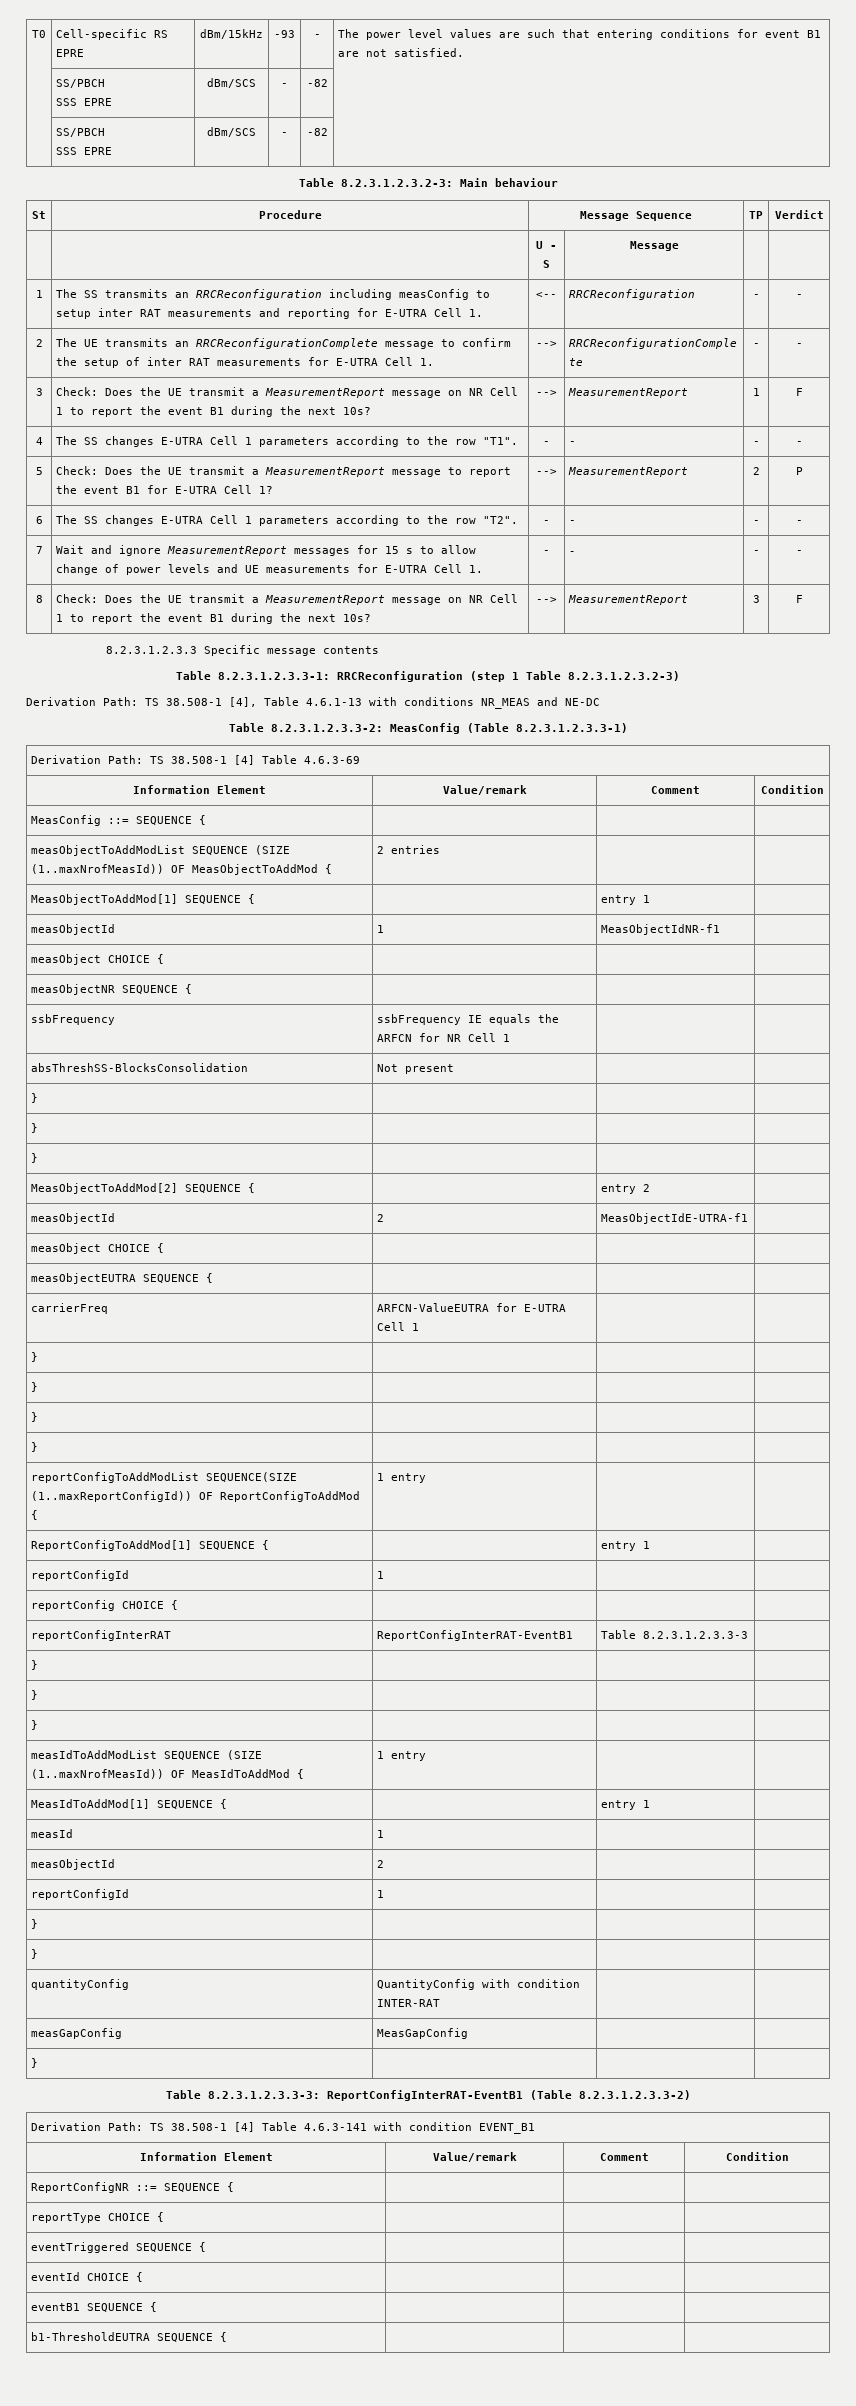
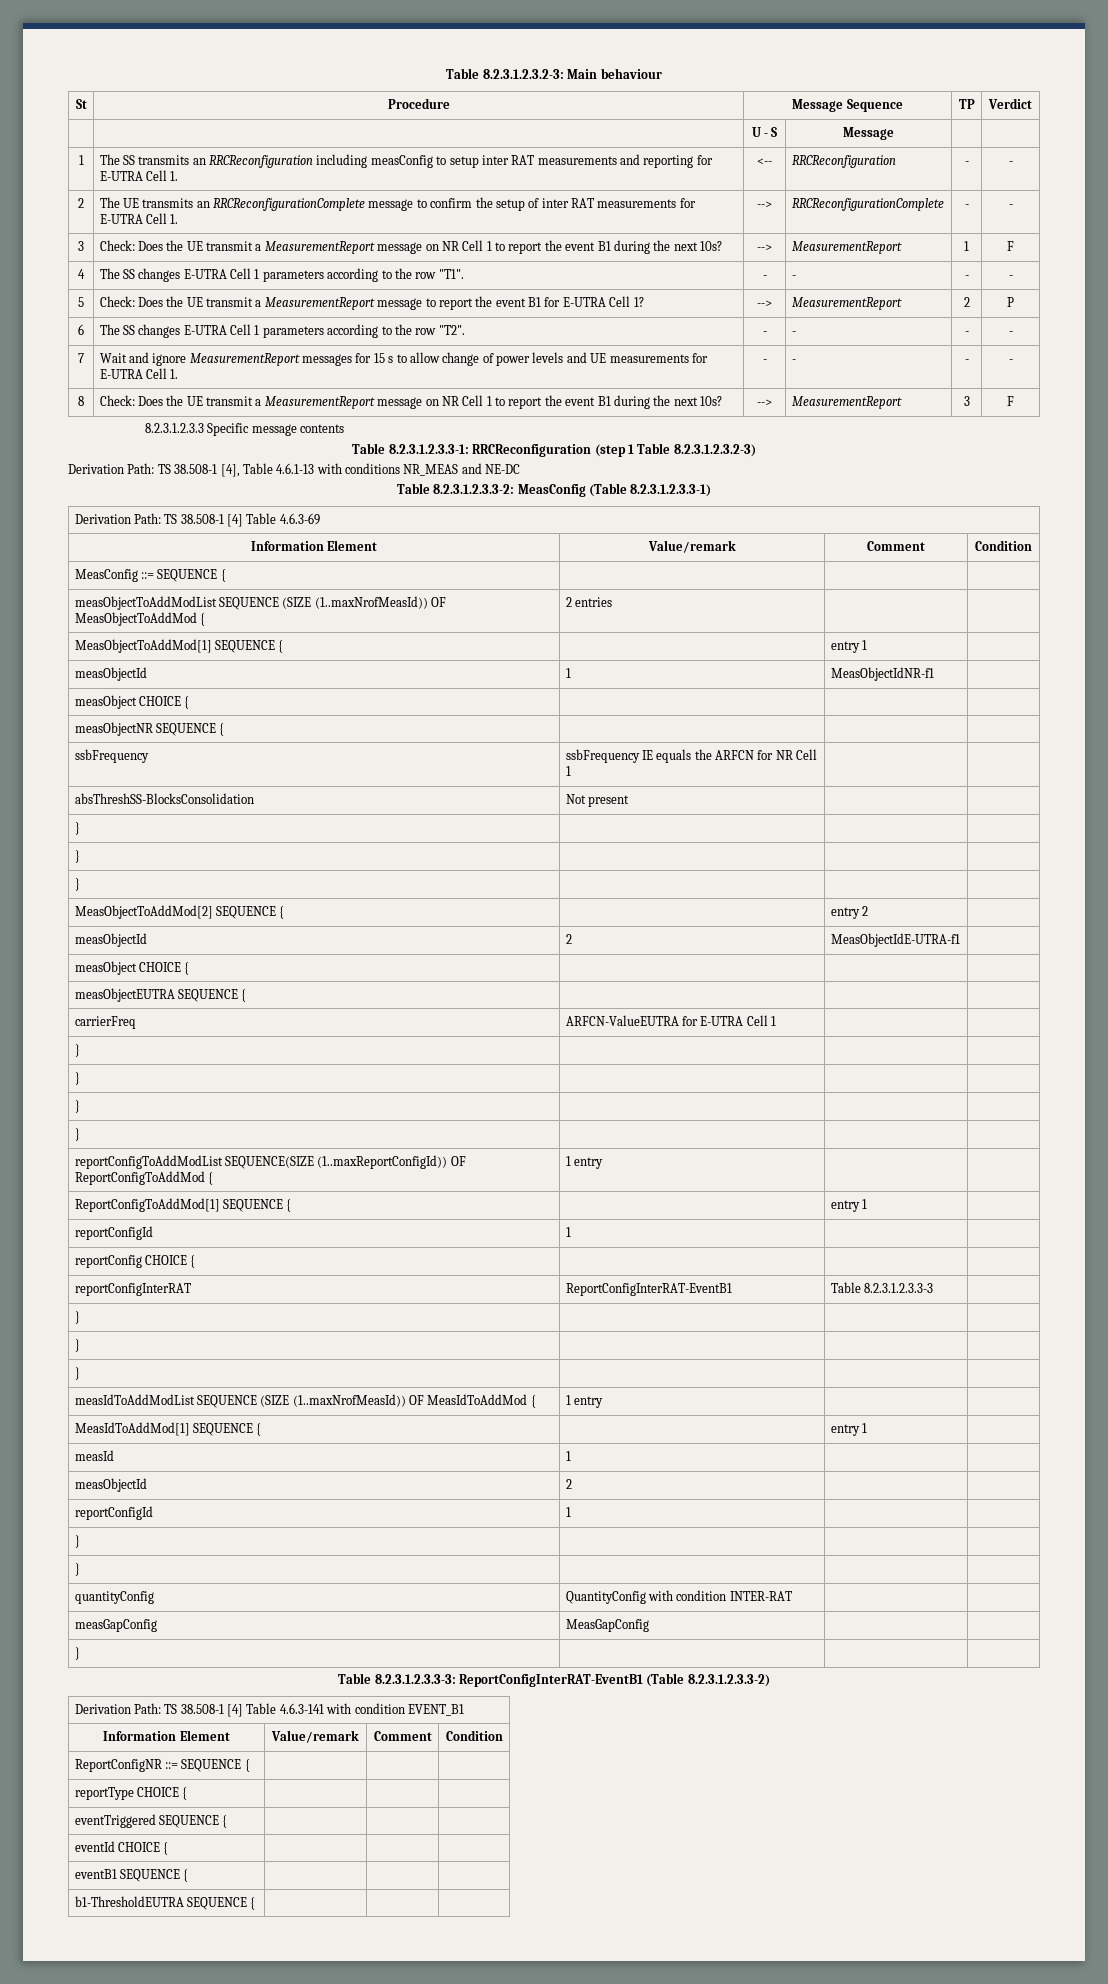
[32,30,46,38] [56,29,169,40] [56,49,85,57] [200,29,263,39] [274,30,295,38] [313,34,321,38] [338,29,822,40] [338,48,465,57] [56,79,106,88] [56,98,113,106] [207,78,256,88] [281,83,288,87] [306,79,328,87] [56,128,106,137] [56,147,113,155] [207,127,256,137] [281,132,288,136] [306,128,328,136] T0 | Cell-specific RS EPRE | dBm/15kHz | -93 | - | The power level values are such that entering conditions for event B1 are not satisfied. // | SS/PBCH // SSS EPRE | dBm/SCS | - | -82 | // | SS/PBCH // SSS EPRE | dBm/SCS | - | -82 | // -> (446, 73) none

